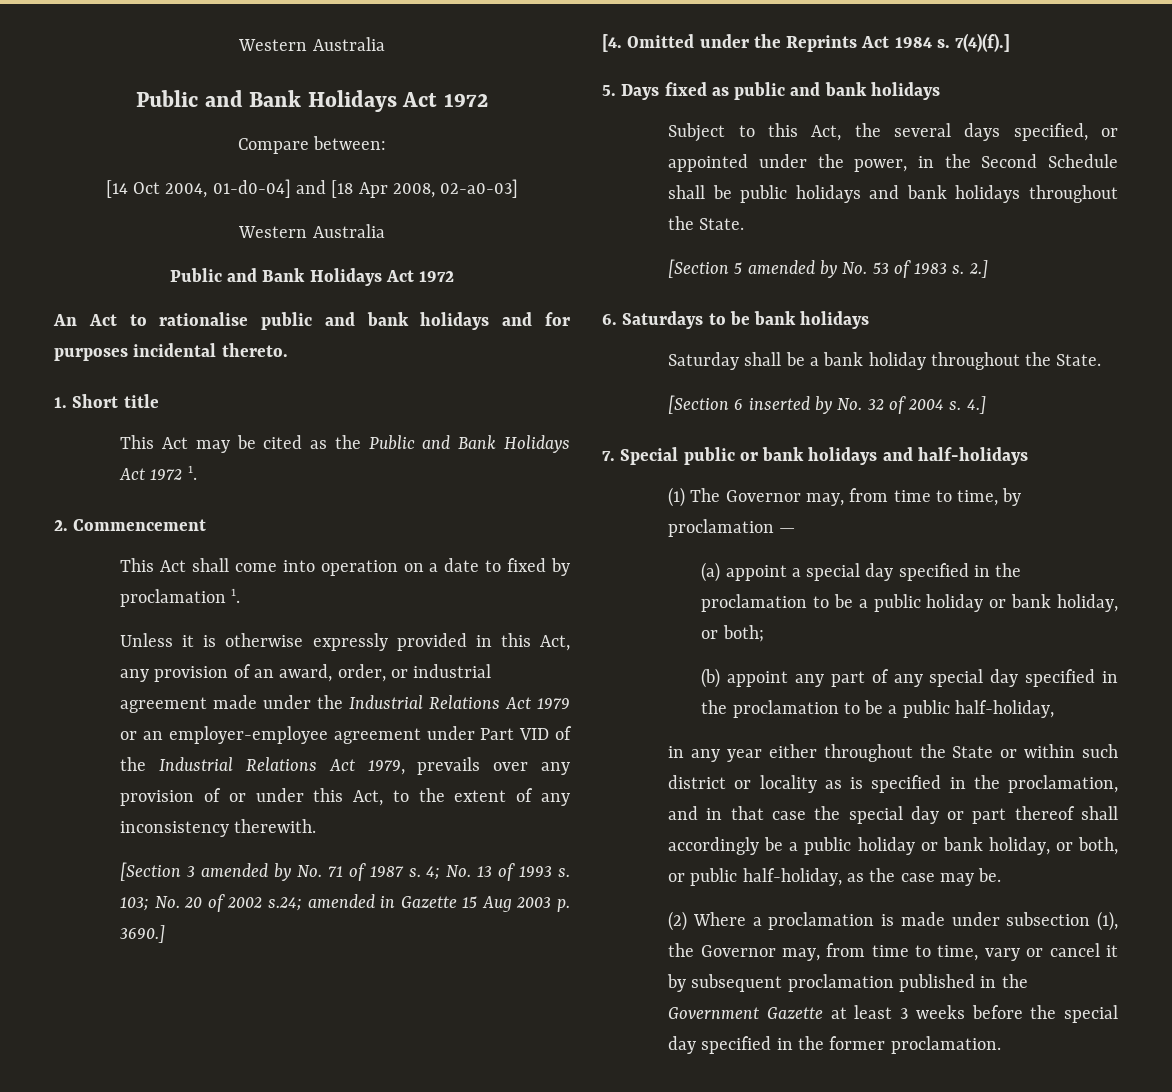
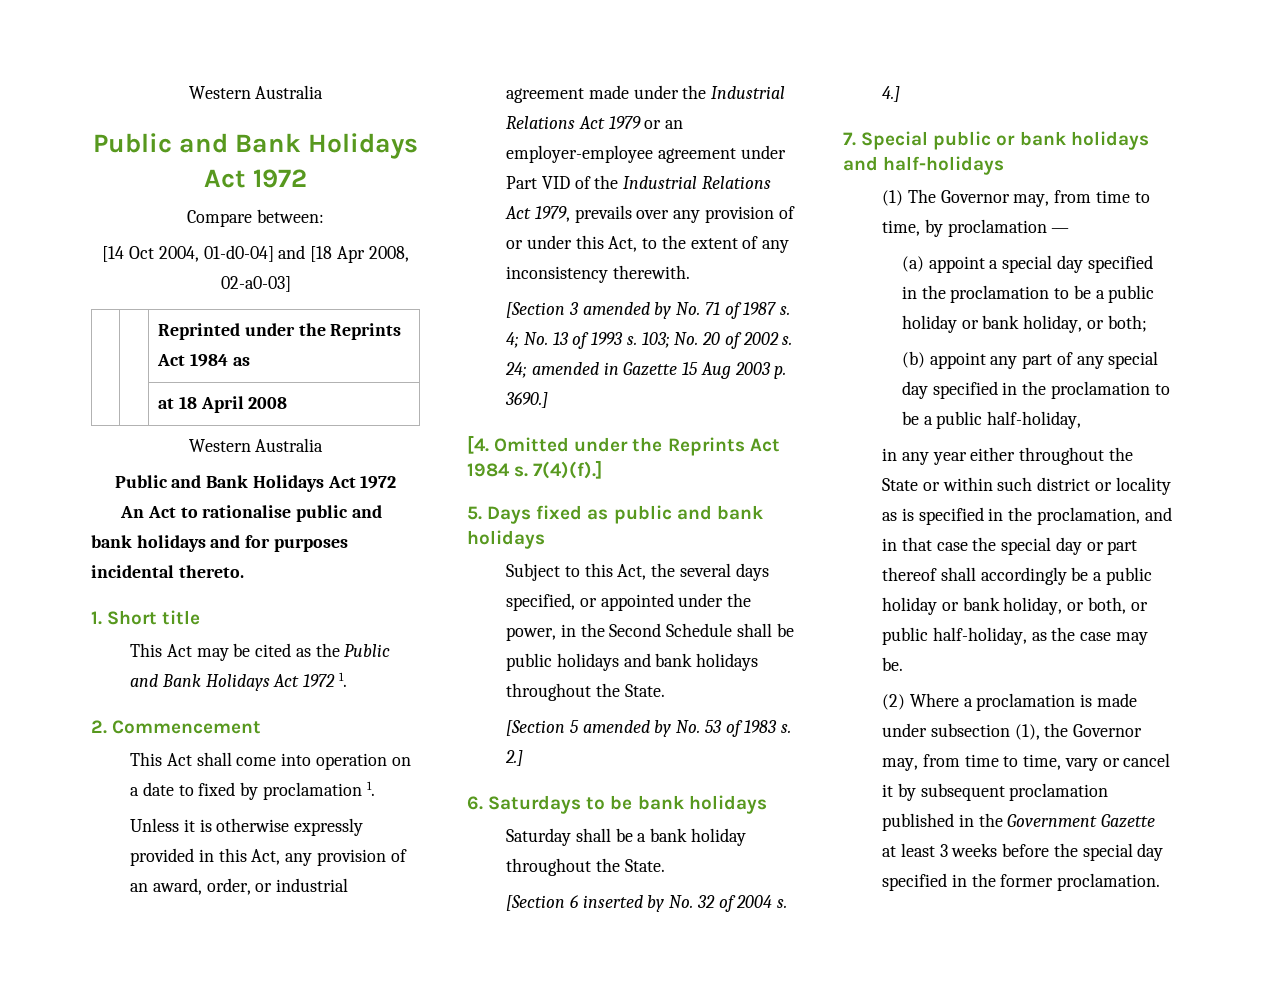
(519, 188) none -> [158,323,402,340] [157,353,250,367] [158,396,288,413] // | | Reprinted under the Reprints Act 1984 as // | | at 18 April 2008
[268,897,303,911] s.24; -> [782,336,793,345] [505,362,528,378] s. 24;

